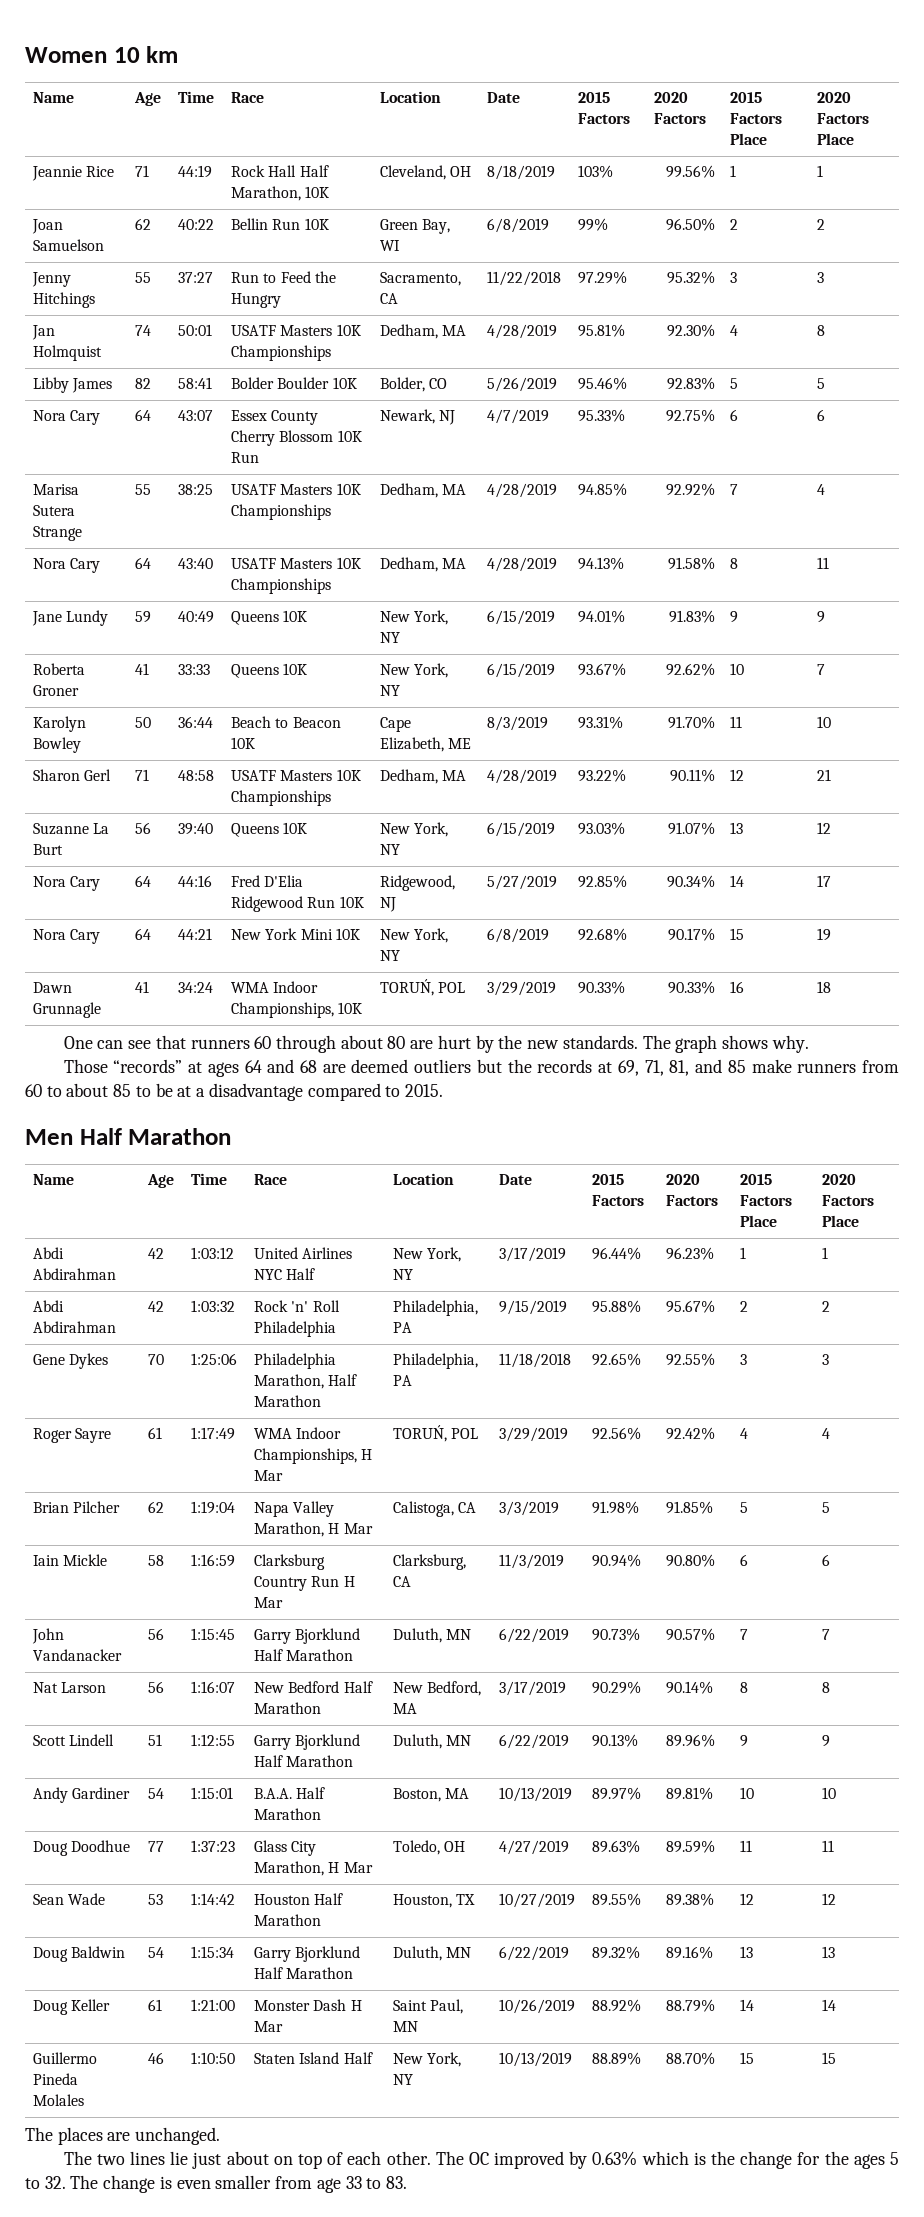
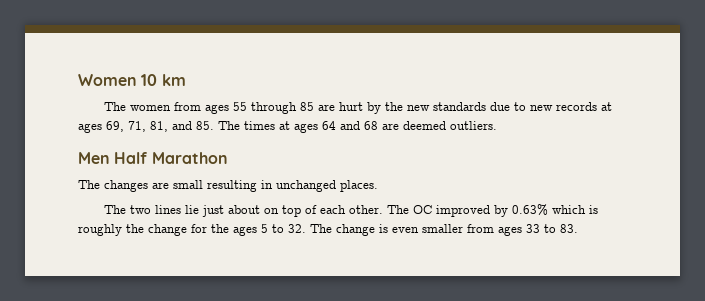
[32,92,74,103] [133,92,161,106] [177,91,214,103] [230,92,264,103] [379,91,441,103] [486,92,520,103] [577,92,610,103] [577,113,630,124] [653,92,688,103] [653,113,706,124] [729,92,762,103] [729,113,782,124] [729,133,767,145] [816,92,851,103] [816,113,869,124] [816,133,854,145] [31,166,115,181] [134,165,149,177] [177,165,212,178] [230,165,329,177] [230,186,330,201] [379,165,472,180] [486,165,555,180] [577,165,613,178] [666,165,716,178] [729,165,736,177] [816,165,823,177] [31,219,63,234] [32,239,104,251] [134,218,151,230] [177,219,214,230] [230,218,329,230] [379,219,451,234] [379,240,400,251] [486,218,549,233] [577,218,608,231] [666,218,716,231] [729,219,738,230] [816,219,825,230] [31,272,71,287] [32,292,95,308] [134,272,151,283] [177,272,213,283] [230,271,336,283] [230,293,281,308] [379,272,461,286] [379,293,398,304] [486,271,561,286] [577,271,627,284] [667,271,716,284] [729,272,737,283] [816,272,824,283] [31,325,55,340] [32,345,102,361] [134,325,151,336] [177,324,212,336] [230,324,361,336] [230,345,331,361] [379,324,467,339] [486,324,557,339] [577,324,625,337] [667,324,716,337] [729,325,738,336] [816,325,825,336] [32,377,113,393] [134,378,151,389] [177,377,212,389] [230,377,357,389] [379,377,448,392] [486,377,557,392] [577,377,627,390] [667,377,716,390] [729,378,738,389] [816,378,825,389] [32,410,101,425] [134,409,151,421] [177,410,213,421] [230,410,319,425] [230,430,362,446] [230,452,259,463] [379,409,456,425] [486,409,549,424] [577,409,625,422] [666,409,716,422] [729,409,738,421] [816,409,825,421] [32,484,79,495] [32,505,75,516] [32,526,82,541] [134,484,151,495] [177,484,213,495] [230,483,361,495] [230,504,331,520] [379,483,467,498] [486,483,557,498] [577,483,627,496] [666,483,716,496] [729,484,738,495] [816,484,825,495] [32,558,101,573] [134,557,151,569] [177,558,213,569] [230,557,361,569] [230,578,331,594] [379,557,467,572] [486,557,557,572] [577,557,624,570] [668,557,716,570] [729,558,738,569] [816,557,829,569] [31,610,109,626] [134,611,151,623] [177,611,214,623] [230,610,308,625] [379,610,449,625] [379,632,400,643] [486,610,555,625] [577,610,625,623] [669,610,716,623] [729,611,738,623] [816,611,825,623] [32,663,85,675] [32,685,79,696] [134,663,149,675] [177,664,210,675] [230,663,308,678] [379,663,449,678] [379,685,400,696] [486,663,555,678] [577,663,626,676] [666,663,716,676] [729,663,744,675] [816,664,825,675] [32,716,86,732] [32,737,81,753] [134,717,151,728] [177,716,213,728] [230,716,341,728] [230,737,255,749] [379,717,411,732] [379,737,472,752] [486,716,548,731] [577,716,623,729] [668,716,716,729] [729,716,742,728] [816,716,831,728] [32,769,112,781] [134,769,149,781] [177,770,214,781] [230,769,361,781] [230,790,331,806] [379,769,467,784] [486,769,557,784] [577,769,626,782] [670,769,716,782] [729,769,744,781] [816,769,831,781] [32,823,110,835] [32,844,63,855] [134,822,151,834] [177,823,213,835] [230,822,308,837] [379,822,449,837] [379,844,400,855] [486,822,555,837] [577,822,625,835] [668,822,716,835] [729,822,743,834] [816,822,831,834] [32,876,101,891] [134,875,151,887] [177,875,212,887] [230,875,304,887] [230,896,364,912] [379,875,455,891] [379,897,396,912] [486,875,557,890] [577,875,627,888] [667,875,716,888] [729,875,744,887] [816,875,831,887] [32,929,101,944] [134,928,151,940] [177,928,212,940] [230,928,360,940] [379,928,449,943] [379,950,400,961] [486,928,549,943] [577,928,627,941] [668,928,716,941] [729,928,744,940] [816,928,831,941] [32,982,72,993] [32,1002,101,1018] [134,981,149,993] [177,982,213,993] [230,981,319,993] [230,1002,363,1018] [379,979,466,996] [486,981,556,996] [577,981,625,994] [668,981,716,994] [729,981,744,993] [816,981,831,993] [63,1035,406,1053] // Name | Age | Time | Race | Location | Date | 2015 Factors | 2020 Factors | 2015 Factors Place | 2020 Factors Place // Jeannie Rice | 71 | 44:19 | Rock Hall Half Marathon, 10K | Cleveland, OH | 8/18/2019 | 103% | 99.56% | 1 | 1 // Joan Samuelson | 62 | 40:22 | Bellin Run 10K | Green Bay, WI | 6/8/2019 | 99% | 96.50% | 2 | 2 // Jenny Hitchings | 55 | 37:27 | Run to Feed the Hungry | Sacramento, CA | 11/22/2018 | 97.29% | 95.32% | 3 | 3 // Jan Holmquist | 74 | 50:01 | USATF Masters 10K Championships | Dedham, MA | 4/28/2019 | 95.81% | 92.30% | 4 | 8 // Libby James | 82 | 58:41 | Bolder Boulder 10K | Bolder, CO | 5/26/2019 | 95.46% | 92.83% | 5 | 5 // Nora Cary | 64 | 43:07 | Essex County Cherry Blossom 10K Run | Newark, NJ | 4/7/2019 | 95.33% | 92.75% | 6 | 6 // Marisa Sutera Strange | 55 | 38:25 | USATF Masters 10K Championships | Dedham, MA | 4/28/2019 | 94.85% | 92.92% | 7 | 4 // Nora Cary | 64 | 43:40 | USATF Masters 10K Championships | Dedham, MA | 4/28/2019 | 94.13% | 91.58% | 8 | 11 // Jane Lundy | 59 | 40:49 | Queens 10K | New York, NY | 6/15/2019 | 94.01% | 91.83% | 9 | 9 // Roberta Groner | 41 | 33:33 | Queens 10K | New York, NY | 6/15/2019 | 93.67% | 92.62% | 10 | 7 // Karolyn Bowley | 50 | 36:44 | Beach to Beacon 10K | Cape Elizabeth, ME | 8/3/2019 | 93.31% | 91.70% | 11 | 10 // Sharon Gerl | 71 | 48:58 | USATF Masters 10K Championships | Dedham, MA | 4/28/2019 | 93.22% | 90.11% | 12 | 21 // Suzanne La Burt | 56 | 39:40 | Queens 10K | New York, NY | 6/15/2019 | 93.03% | 91.07% | 13 | 12 // Nora Cary | 64 | 44:16 | Fred D'Elia Ridgewood Run 10K | Ridgewood, NJ | 5/27/2019 | 92.85% | 90.34% | 14 | 17 // Nora Cary | 64 | 44:21 | New York Mini 10K | New York, NY | 6/8/2019 | 92.68% | 90.17% | 15 | 19 // Dawn Grunnagle | 41 | 34:24 | WMA Indoor Championships, 10K | TORUŃ, POL | 3/29/2019 | 90.33% | 90.33% | 16 | 18 // One can see that runners 60 through about 80 -> [103,102,314,114] // The women from ages 55 through 85
[562,1035,809,1053] [63,1059,183,1073] standards. The graph shows why. // Those “records” -> [432,102,612,111] [78,121,275,133] standards due to new records at ages 69, 71, 81, and 85. The times
[414,1059,899,1076] [25,1083,443,1101] [25,1128,232,1145] [32,1174,74,1185] [146,1174,174,1188] [190,1173,227,1185] [253,1174,287,1185] [392,1173,454,1185] [498,1174,532,1185] [591,1174,624,1185] [591,1195,644,1206] [665,1174,700,1185] [665,1195,718,1206] [739,1174,772,1185] [739,1195,792,1206] [739,1215,777,1227] [821,1174,856,1185] [821,1195,874,1206] [821,1215,859,1227] [32,1247,64,1259] [32,1268,116,1280] [147,1248,164,1259] [190,1247,234,1259] [253,1247,353,1259] [253,1268,316,1280] [392,1247,462,1262] [392,1269,413,1280] [498,1247,566,1262] [591,1247,641,1260] [665,1247,714,1260] [739,1247,746,1259] [821,1247,828,1259] [32,1300,64,1312] [32,1321,116,1333] [147,1301,164,1312] [190,1300,235,1312] [253,1300,340,1312] [253,1321,336,1337] [392,1300,478,1316] [392,1322,412,1333] [498,1300,567,1315] [591,1300,641,1313] [665,1300,715,1313] [739,1301,748,1312] [821,1301,830,1312] [32,1353,109,1369] [147,1354,164,1365] [190,1353,237,1365] [253,1353,336,1369] [253,1374,358,1389] [253,1395,321,1407] [392,1353,478,1369] [392,1375,412,1386] [498,1353,571,1368] [591,1353,641,1366] [665,1353,715,1366] [739,1354,747,1365] [821,1354,829,1365] [32,1428,112,1443] [147,1427,162,1439] [190,1427,235,1440] [253,1427,342,1439] [253,1448,373,1464] [253,1470,283,1481] [392,1425,479,1442] [498,1427,568,1442] [591,1427,641,1440] [665,1427,715,1440] [739,1428,748,1439] [821,1428,830,1439] [32,1501,121,1513] [147,1501,164,1513] [190,1501,235,1514] [253,1501,335,1517] [253,1522,373,1537] [392,1501,477,1517] [498,1501,559,1516] [591,1501,639,1514] [665,1501,713,1514] [739,1502,748,1513] [821,1502,830,1513] [32,1554,108,1566] [147,1555,164,1566] [190,1554,235,1567] [253,1554,325,1570] [253,1576,355,1591] [253,1597,283,1608] [392,1554,466,1570] [392,1576,411,1587] [498,1554,564,1569] [591,1554,641,1567] [665,1554,715,1567] [739,1554,748,1566] [821,1554,830,1566] [31,1628,64,1644] [32,1649,122,1661] [147,1628,164,1640] [190,1628,235,1640] [253,1628,361,1644] [253,1649,354,1661] [392,1628,472,1643] [498,1628,569,1643] [591,1628,640,1641] [665,1628,715,1641] [739,1629,748,1640] [821,1629,830,1640] [32,1682,107,1693] [147,1681,164,1693] [190,1681,235,1693] [253,1681,373,1693] [253,1702,321,1714] [392,1681,482,1696] [392,1703,417,1714] [498,1681,566,1696] [591,1681,641,1694] [665,1681,713,1694] [739,1682,748,1693] [821,1682,830,1693] [32,1734,115,1746] [147,1734,162,1746] [190,1734,235,1746] [253,1734,361,1750] [253,1755,354,1767] [392,1734,472,1749] [498,1734,569,1749] [591,1734,638,1747] [665,1734,715,1747] [739,1735,748,1747] [821,1735,830,1747] [32,1787,131,1803] [147,1788,164,1799] [190,1787,233,1799] [253,1787,326,1799] [253,1808,321,1820] [392,1788,470,1802] [498,1787,572,1802] [591,1787,641,1800] [665,1787,713,1800] [739,1787,754,1799] [821,1787,836,1799] [32,1840,131,1856] [147,1841,164,1852] [190,1840,235,1852] [253,1840,317,1856] [253,1861,373,1876] [392,1840,466,1855] [498,1840,569,1855] [591,1840,640,1853] [665,1840,715,1853] [739,1840,752,1852] [821,1840,834,1852] [32,1893,106,1905] [147,1894,163,1905] [190,1893,235,1905] [253,1893,344,1905] [253,1914,321,1926] [392,1894,476,1908] [498,1893,575,1908] [591,1893,641,1906] [665,1893,714,1906] [739,1893,754,1905] [821,1893,836,1905] [32,1946,126,1962] [147,1947,164,1958] [190,1946,234,1958] [253,1946,361,1962] [253,1967,354,1979] [392,1946,472,1961] [498,1946,569,1961] [591,1946,640,1959] [665,1946,713,1959] [739,1946,753,1958] [821,1946,835,1958] [32,1999,111,2015] [147,1999,162,2011] [190,1999,235,2011] [253,1999,362,2011] [253,2021,283,2032] [392,1999,464,2014] [392,2021,418,2032] [498,1999,575,2014] [591,1999,641,2012] [665,1999,715,2012] [739,1999,754,2011] [821,1999,836,2011] [32,2052,97,2064] [32,2073,78,2085] [32,2094,84,2106] [147,2052,164,2064] [190,2052,235,2064] [253,2052,373,2064] [392,2052,462,2067] [392,2074,413,2085] [498,2052,572,2067] [591,2052,641,2065] [665,2052,715,2065] [739,2052,754,2064] [821,2052,836,2064] [25,2127,221,2145] outliers but the records at 69, 71, 81, and 85 make runners from 60 to about 85 to be at a disadvantage compared to 2015. // Men Half Marathon // Name | Age | Time | Race | Location | Date | 2015 Factors | 2020 Factors | 2015 Factors Place | 2020 Factors Place // Abdi Abdirahman | 42 | 1:03:12 | United Airlines NYC Half | New York, NY | 3/17/2019 | 96.44% | 96.23% | 1 | 1 // Abdi Abdirahman | 42 | 1:03:32 | Rock 'n' Roll Philadelphia | Philadelphia, PA | 9/15/2019 | 95.88% | 95.67% | 2 | 2 // Gene Dykes | 70 | 1:25:06 | Philadelphia Marathon, Half Marathon | Philadelphia, PA | 11/18/2018 | 92.65% | 92.55% | 3 | 3 // Roger Sayre | 61 | 1:17:49 | WMA Indoor Championships, H Mar | TORUŃ, POL | 3/29/2019 | 92.56% | 92.42% | 4 | 4 // Brian Pilcher | 62 | 1:19:04 | Napa Valley Marathon, H Mar | Calistoga, CA | 3/3/2019 | 91.98% | 91.85% | 5 | 5 // Iain Mickle | 58 | 1:16:59 | Clarksburg Country Run H Mar | Clarksburg, CA | 11/3/2019 | 90.94% | 90.80% | 6 | 6 // John Vandanacker | 56 | 1:15:45 | Garry Bjorklund Half Marathon | Duluth, MN | 6/22/2019 | 90.73% | 90.57% | 7 | 7 // Nat Larson | 56 | 1:16:07 | New Bedford Half Marathon | New Bedford, MA | 3/17/2019 | 90.29% | 90.14% | 8 | 8 // Scott Lindell | 51 | 1:12:55 | Garry Bjorklund Half Marathon | Duluth, MN | 6/22/2019 | 90.13% | 89.96% | 9 | 9 // Andy Gardiner | 54 | 1:15:01 | B.A.A. Half Marathon | Boston, MA | 10/13/2019 | 89.97% | 89.81% | 10 | 10 // Doug Doodhue | 77 | 1:37:23 | Glass City Marathon, H Mar | Toledo, OH | 4/27/2019 | 89.63% | 89.59% | 11 | 11 // Sean Wade | 53 | 1:14:42 | Houston Half Marathon | Houston, TX | 10/27/2019 | 89.55% | 89.38% | 12 | 12 // Doug Baldwin | 54 | 1:15:34 | Garry Bjorklund Half Marathon | Duluth, MN | 6/22/2019 | 89.32% | 89.16% | 13 | 13 // Doug Keller | 61 | 1:21:00 | Monster Dash H Mar | Saint Paul, MN | 10/26/2019 | 88.92% | 88.79% | 14 | 14 // Guillermo Pineda Molales | 46 | 1:10:50 | Staten Island Half | New York, NY | 10/13/2019 | 88.89% | 88.70% | 15 | 15 // The places are unchanged. -> [450,121,497,130] [78,152,228,164] [78,180,378,192] outliers. // Men Half Marathon // The changes are small resulting in unchanged places.
(706, 2158) none -> [78,224,122,236] roughly
[316,2178,341,2193] age -> [498,226,522,236] ages

